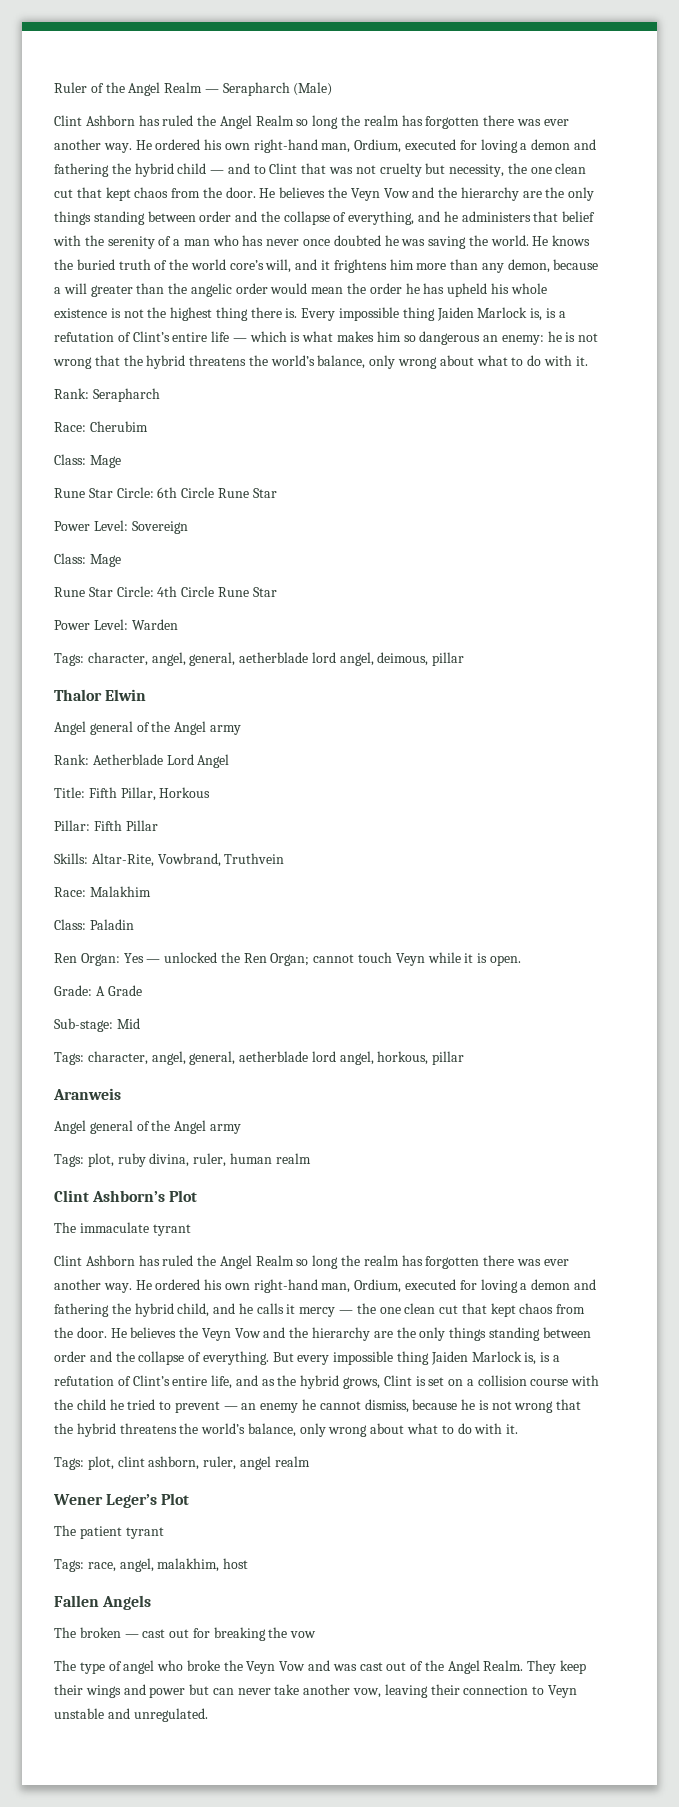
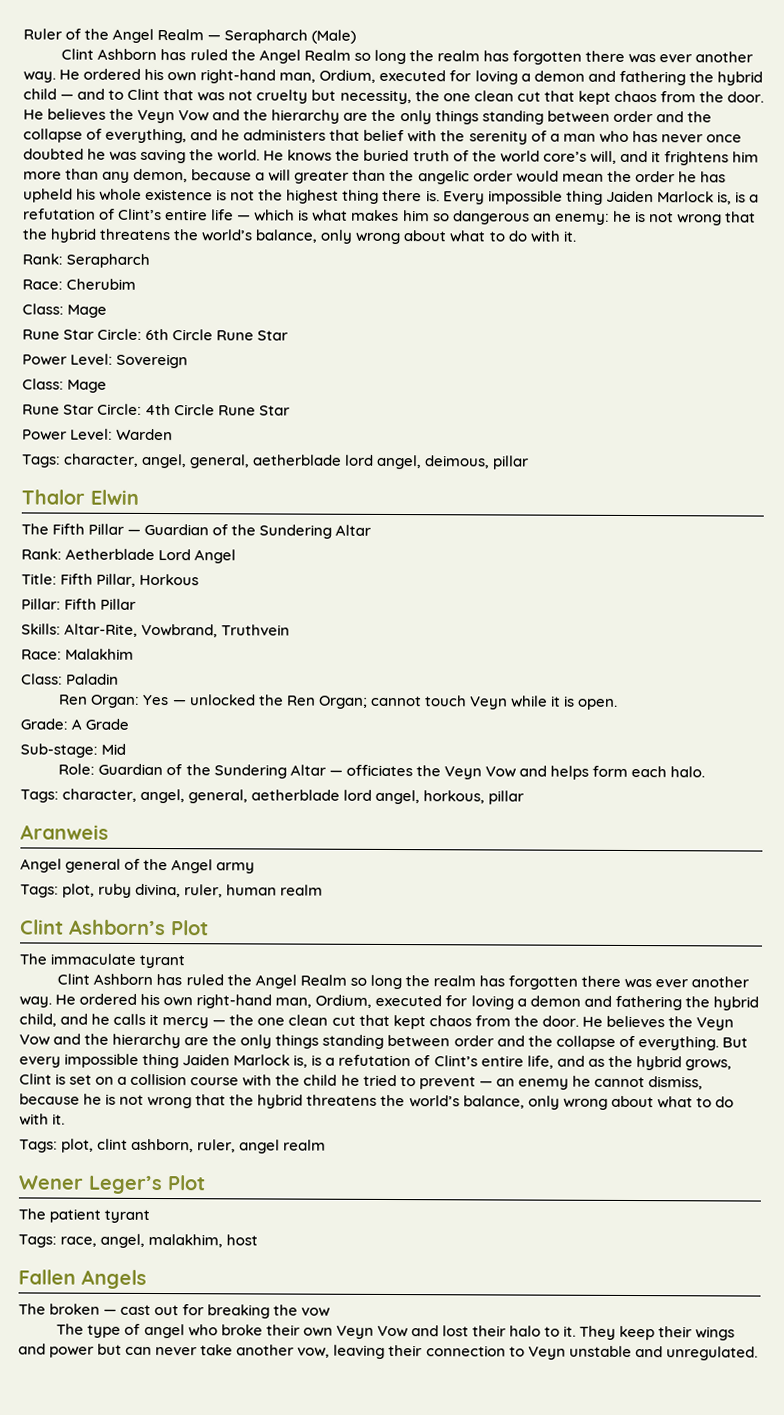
[54,721,241,735] Angel general of the Angel army -> [21,523,372,539] The Fifth Pillar — Guardian of the Sundering Altar
(140, 1023) none -> [58,763,706,780] // Role: Guardian of the Sundering Altar — officiates the Veyn Vow and helps form each halo.
[223,1660,524,1674] the Veyn Vow and was cast out of the Angel Realm. -> [265,1324,577,1339] their own Veyn Vow and lost their halo to it.

